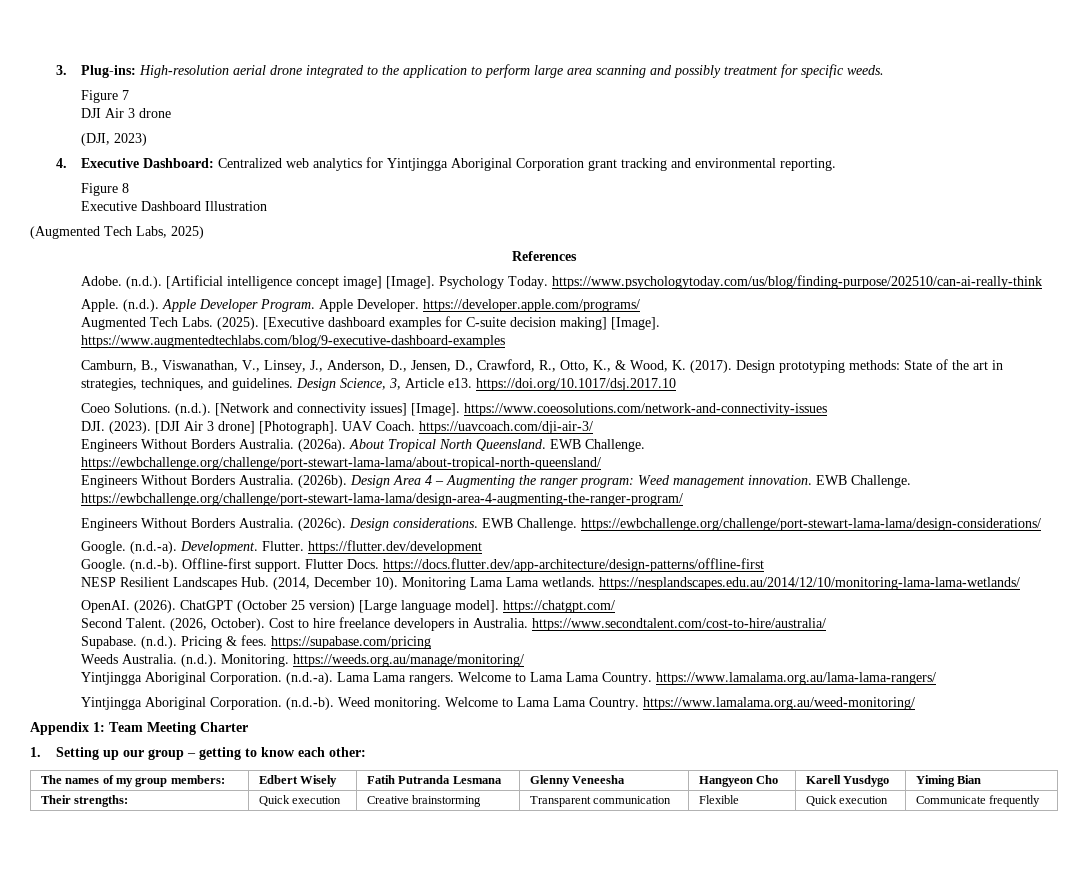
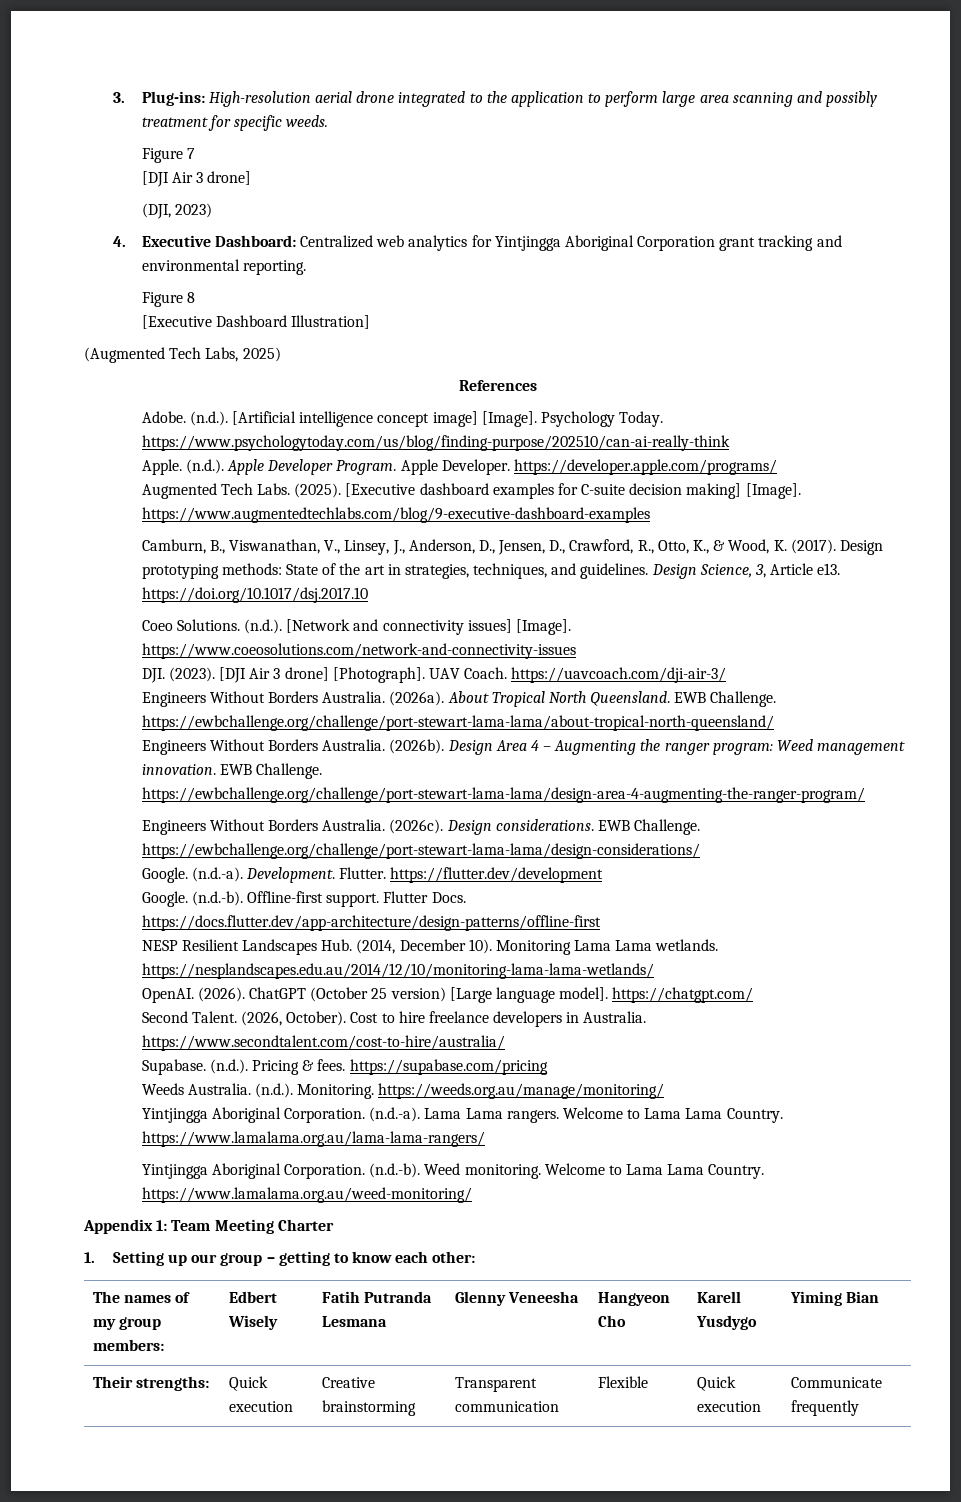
[81,108,172,118] DJI Air 3 drone -> [141,171,252,187] [DJI Air 3 drone]
[81,201,268,211] Executive Dashboard Illustration -> [141,315,370,329] [Executive Dashboard Illustration]

